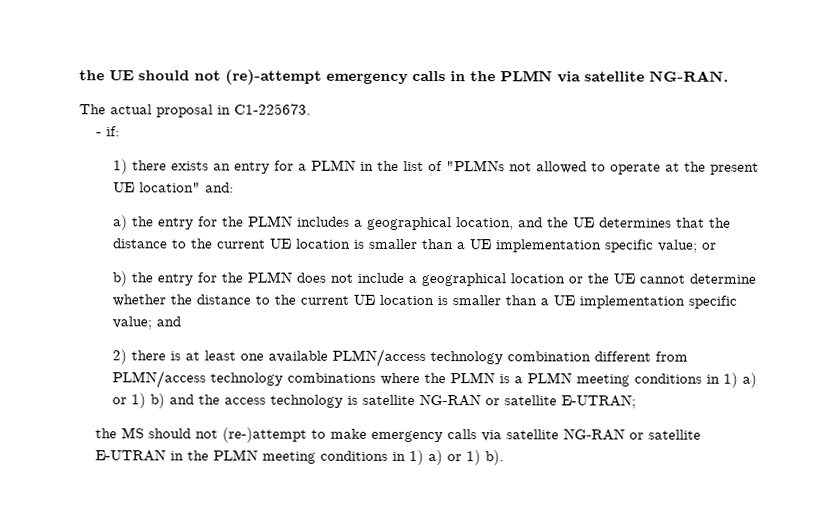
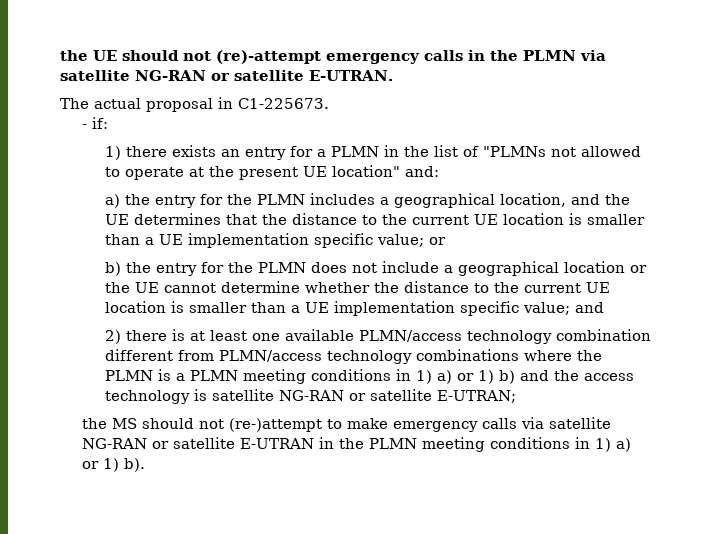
[649,70,729,82] NG-RAN. -> [135,70,393,81] NG-RAN or satellite E-UTRAN.

